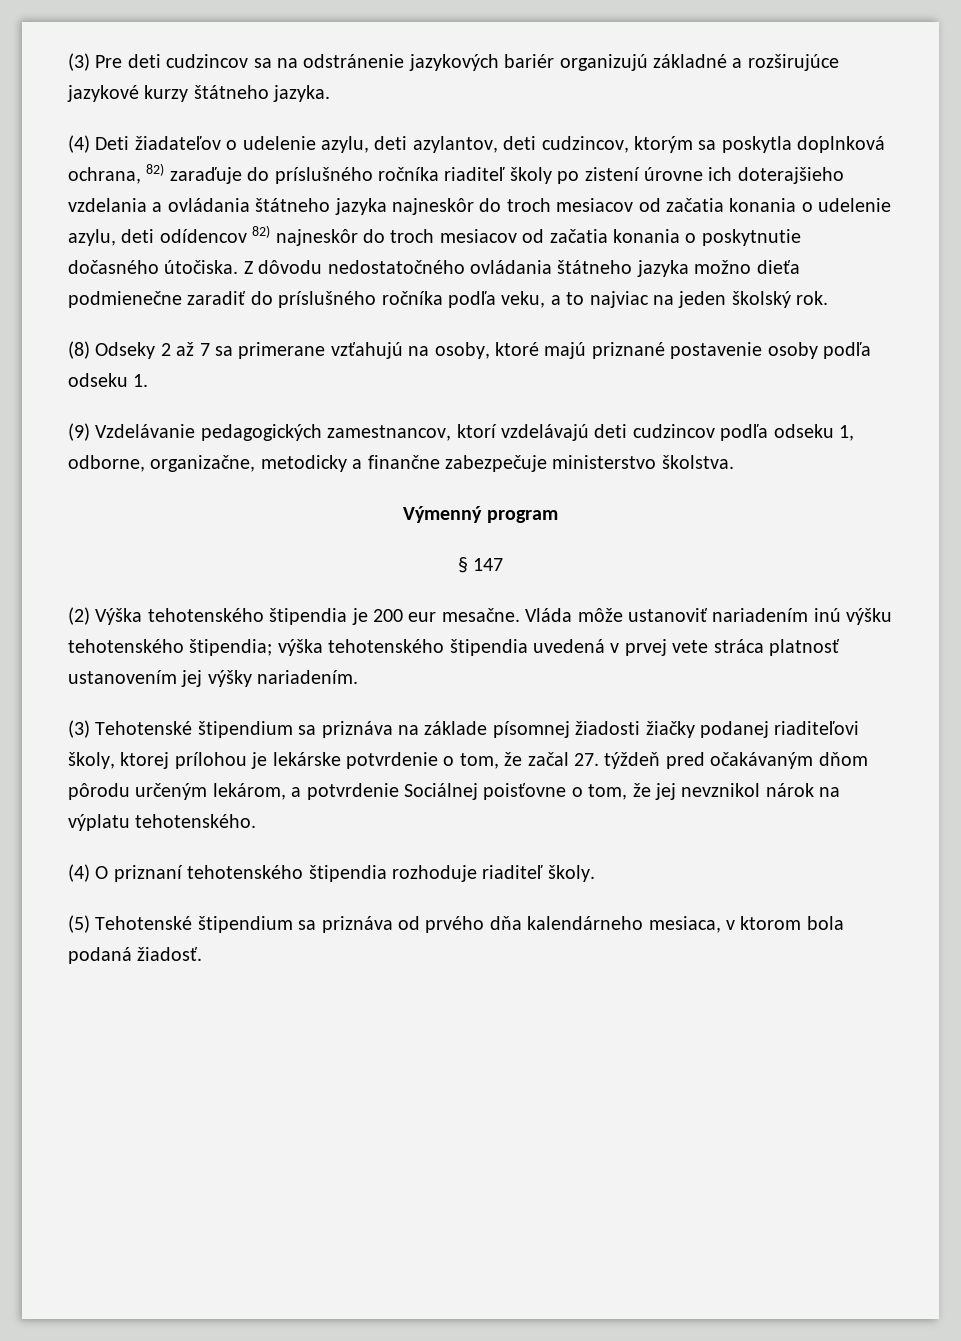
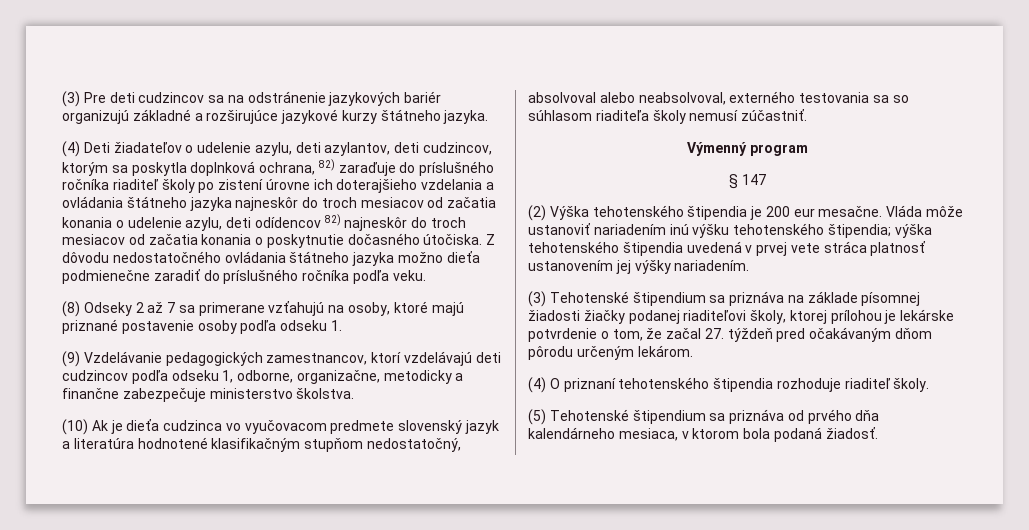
[501,291,829,308] veku, a to najviac na jeden školský rok. -> [392,270,426,281] veku.
(734, 462) none -> [62,419,500,435] [62,437,461,452] [528,91,909,105] [528,109,808,124] // (10) Ak je dieťa cudzinca vo vyučovacom predmete slovenský jazyk a literatúra hodnotené klasifikačným stupňom nedostatočný, absolvoval alebo neabsolvoval, externého testovania sa so súhlasom riaditeľa školy nemusí zúčastniť.
[212,783,841,800] [68,814,257,831] lekárom, a potvrdenie Sociálnej poisťovne o tom, že jej nevznikol nárok na výplatu tehotenského. -> [637,345,693,357] lekárom.

